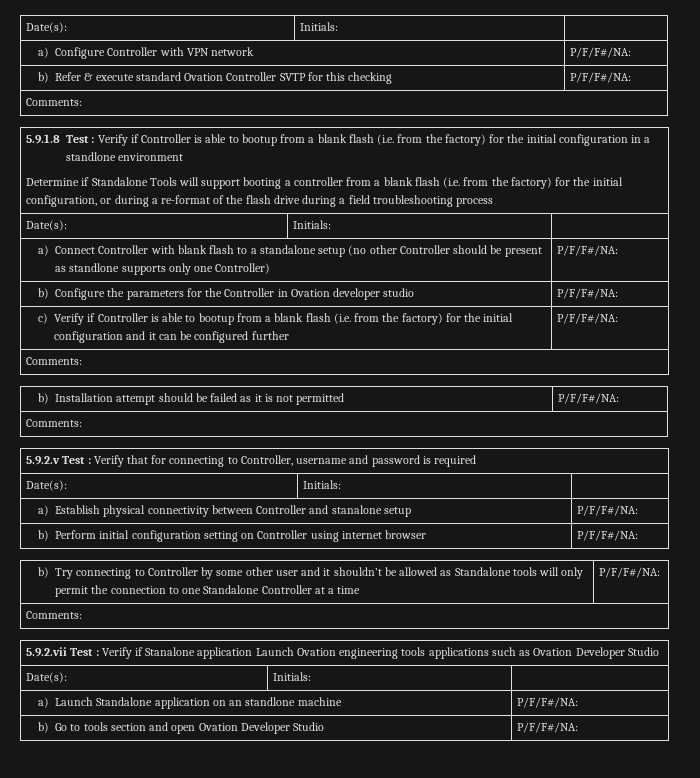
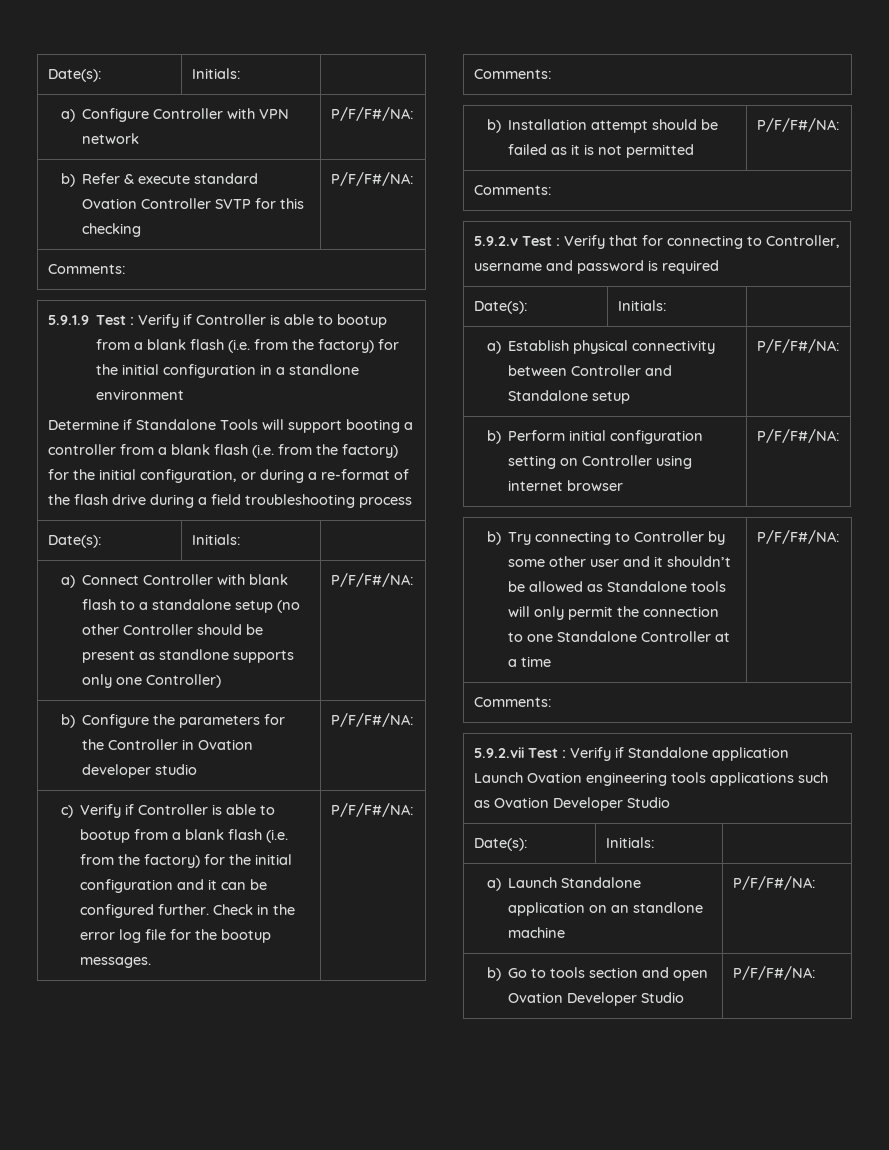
[26,134,61,144] 5.9.1.8 -> [47,315,89,325] 5.9.1.9
[251,331,289,340] further -> [157,904,295,915] [79,929,271,943] [79,957,151,968] further. Check in the error log file for the bootup messages.
[331,505,382,514] stanalone -> [507,390,588,401] Standalone
[145,647,196,656] Stanalone -> [627,747,708,758] Standalone

